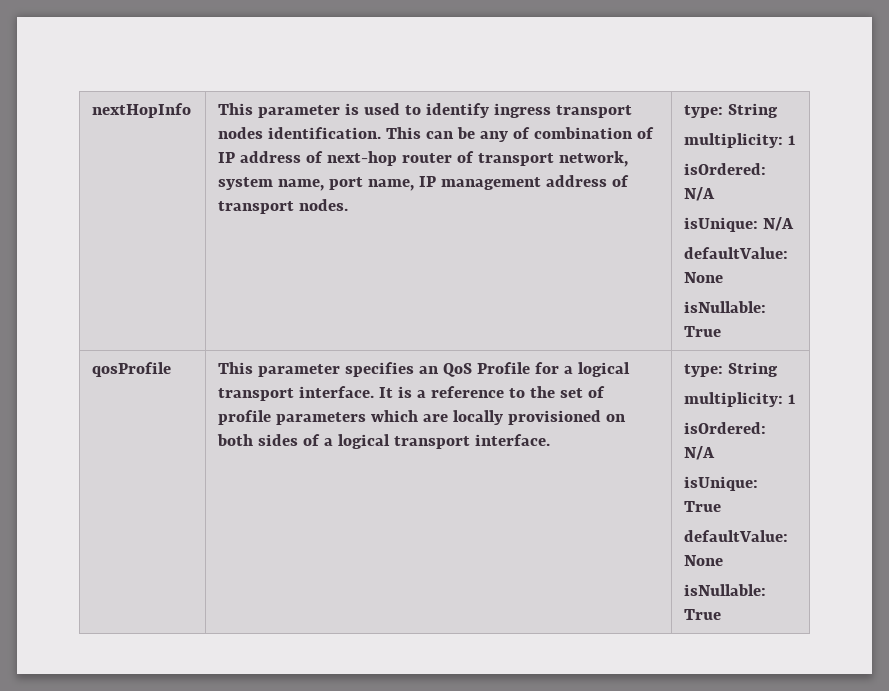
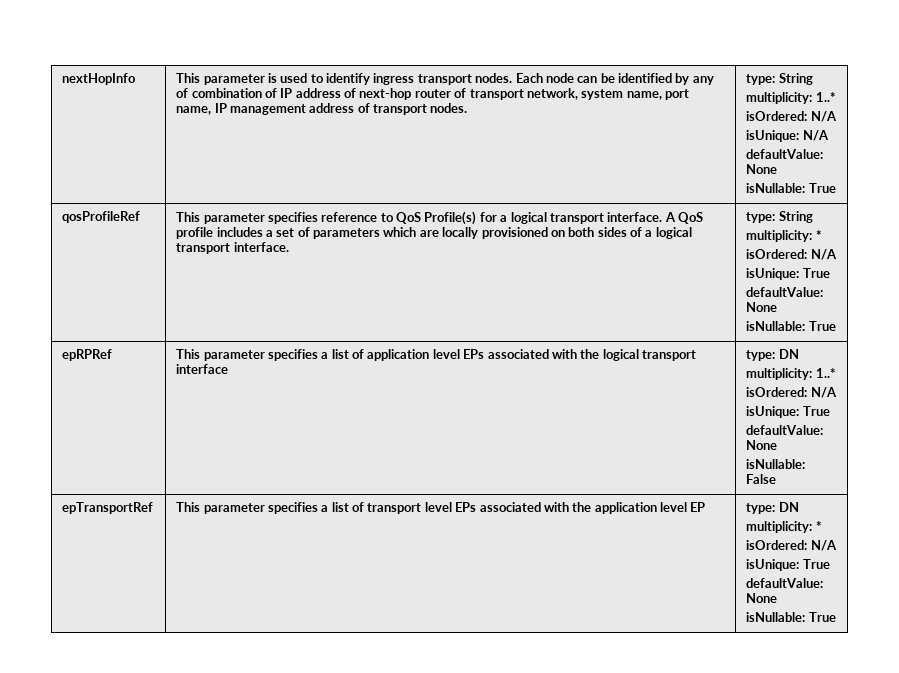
[218,127,476,139] nodes identification. This can be -> [475,73,690,85] nodes. Each node can be identified by
[788,135,796,145] 1 -> [815,92,836,102] 1..*
[92,362,172,377] [218,362,531,377] qosProfile | This parameter specifies an QoS Profile -> [62,211,141,223] [176,211,477,225] qosProfileRef | This parameter specifies reference to QoS Profile(s)
[379,386,556,398] It is a reference to the -> [664,212,704,224] [176,227,273,239] A QoS profile includes a
[218,410,272,425] profile -> (310, 232) none
[788,394,796,404] [684,422,767,434] [684,446,716,460] [684,476,759,491] [684,501,722,512] [684,530,789,542] [684,555,724,566] [684,584,767,596] [684,609,722,620] 1 // isOrdered: N/A // isUnique: True // defaultValue: None // isNullable: True -> [815,230,822,240] [746,249,837,260] [746,268,830,280] [746,287,824,297] [746,302,778,312] [746,321,836,331] [62,349,113,361] [176,349,697,361] [176,364,229,374] [746,349,799,361] [746,368,836,380] [746,387,837,398] [746,406,830,418] [746,425,824,435] [746,440,778,450] [746,459,806,469] [746,474,777,484] [62,502,154,514] [176,502,706,514] [746,502,799,514] [746,521,822,533] [746,540,837,551] [746,559,830,571] [746,578,824,588] [746,593,778,603] [746,612,836,622] * // isOrdered: N/A // isUnique: True // defaultValue: None // isNullable: True // epRPRef | This parameter specifies a list of application level EPs associated with the logical transport interface | type: DN // multiplicity: 1..* // isOrdered: N/A // isUnique: True // defaultValue: None // isNullable: False // epTransportRef | This parameter specifies a list of transport level EPs associated with the application level EP | type: DN // multiplicity: * // isOrdered: N/A // isUnique: True // defaultValue: None // isNullable: True

